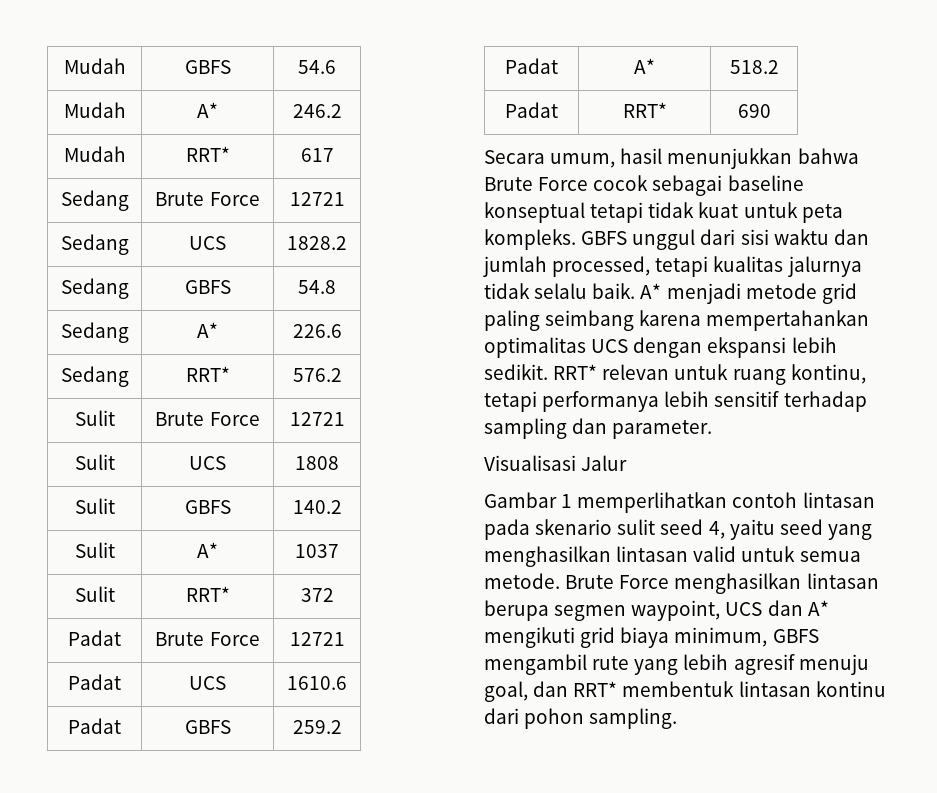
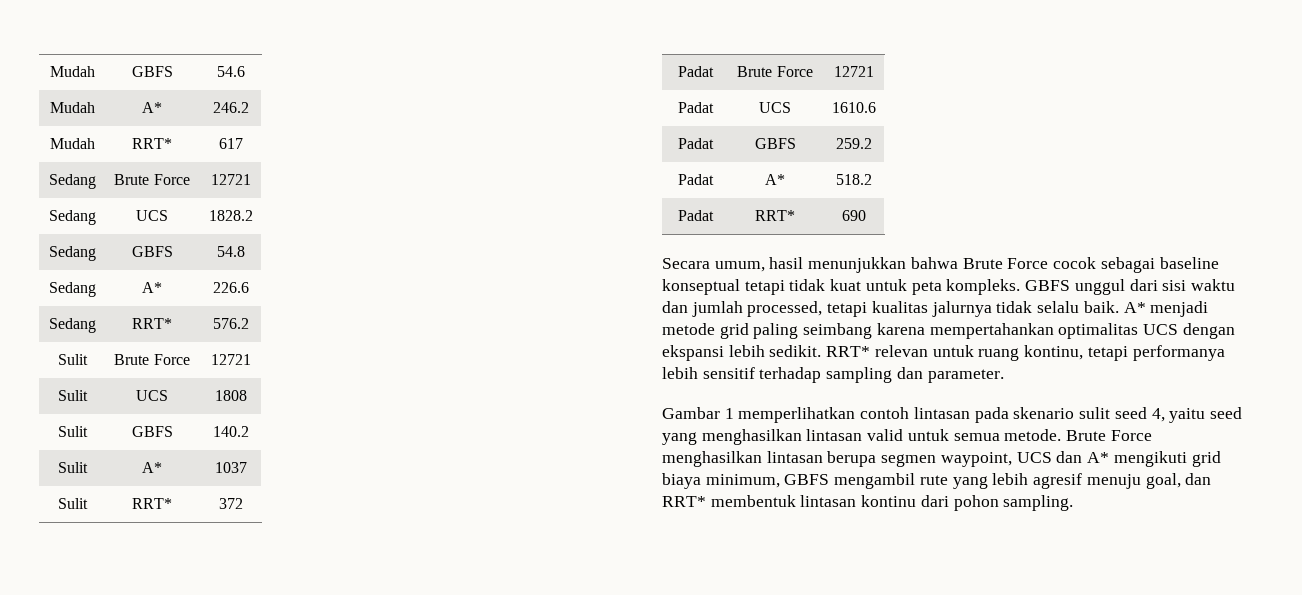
[484,455,628,471] // Visualisasi Jalur -> (1004, 376) none

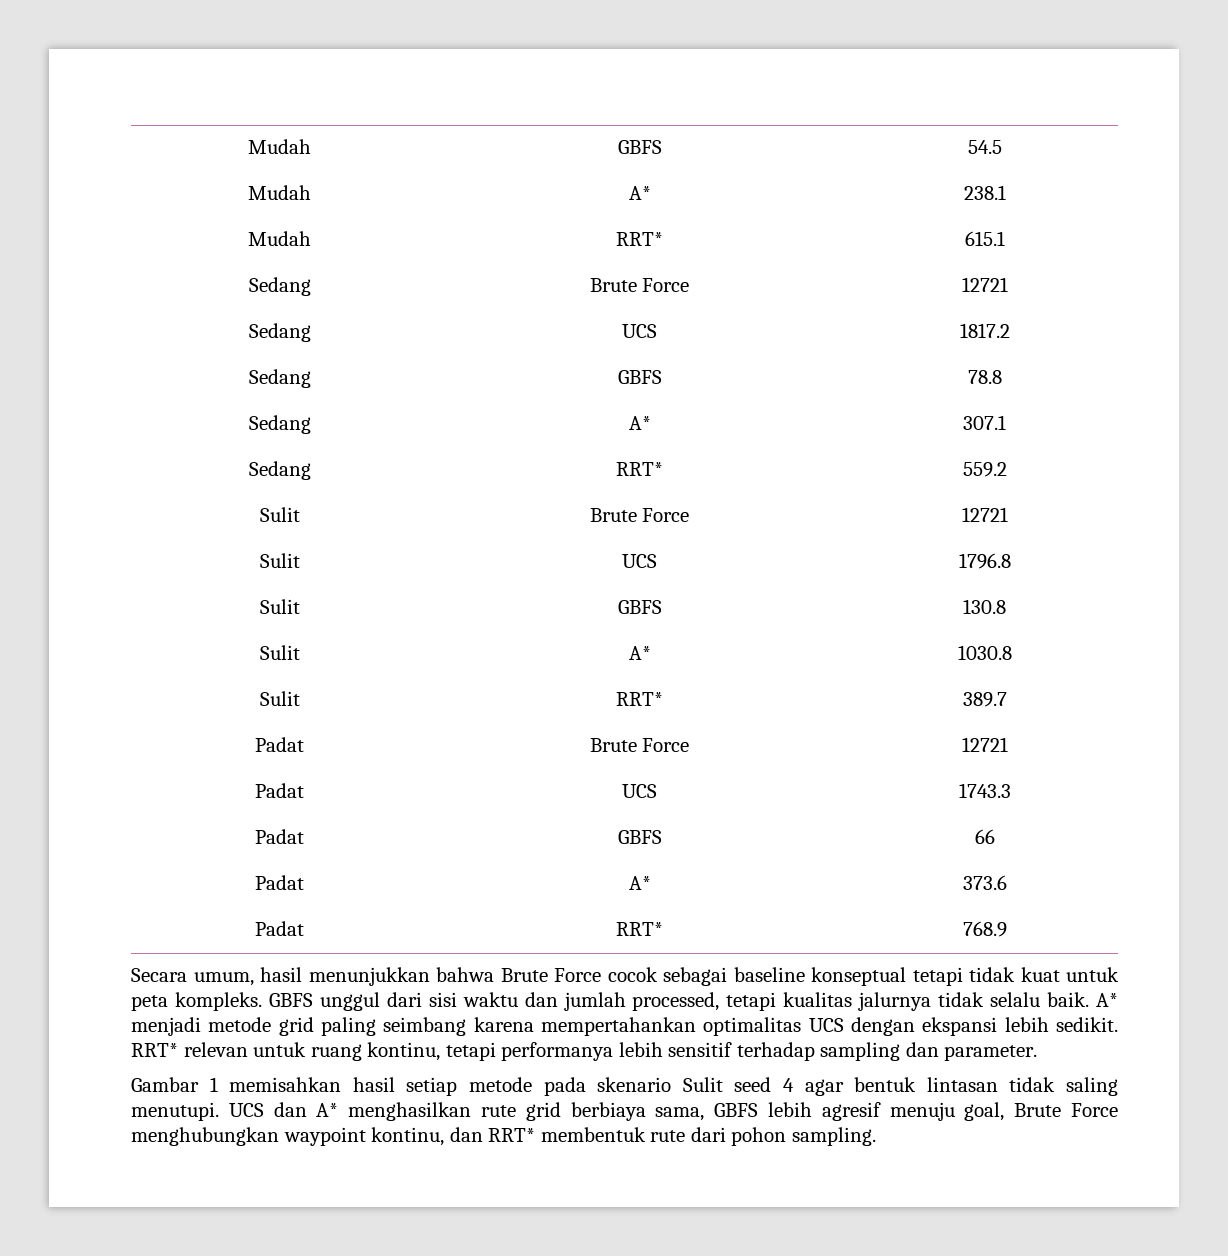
[216,66,245,77] 54.6 -> [967,140,1002,154] 54.5
[212,102,249,113] 246.2 -> [963,185,1006,200] 238.1
[218,138,243,149] 617 -> [964,231,1005,246] 615.1
[208,210,253,221] 1828.2 -> [959,323,1010,338] 1817.2
[216,246,245,257] 54.8 -> [967,370,1002,384] 78.8
[212,282,249,293] 226.6 -> [963,415,1006,430] 307.1
[212,318,249,329] 576.2 -> [962,462,1007,477] 559.2
[214,390,247,401] 1808 -> [958,553,1011,569] 1796.8
[212,426,249,437] 140.2 -> [963,599,1006,614] 130.8
[214,462,247,473] 1037 -> [957,645,1012,660] 1030.8
[218,498,243,509] 372 -> [962,692,1007,707] 389.7
[831,102,876,113] 1610.6 -> [958,783,1011,798] 1743.3
[835,138,872,149] 259.2 -> [974,829,995,844] 66
[835,174,872,185] 518.2 -> [962,875,1007,890] 373.6
[841,210,866,221] 690 -> [962,921,1007,937] 768.9
[738,407,1242,423] [662,429,1152,445] [662,451,1221,467] [662,473,1181,489] memperlihatkan contoh lintasan pada skenario sulit seed 4, yaitu seed yang menghasilkan lintasan valid untuk semua metode. Brute Force menghasilkan lintasan berupa segmen waypoint, UCS dan A* mengikuti grid biaya minimum, GBFS mengambil rute yang lebih agresif menuju goal, -> [229,1077,1119,1096] [131,1102,1118,1121] [131,1127,445,1146] memisahkan hasil setiap metode pada skenario Sulit seed 4 agar bentuk lintasan tidak saling menutupi. UCS dan A* menghasilkan rute grid berbiaya sama, GBFS lebih agresif menuju goal, Brute Force menghubungkan waypoint kontinu,
[800,495,917,507] lintasan kontinu -> [650,1130,686,1142] rute

